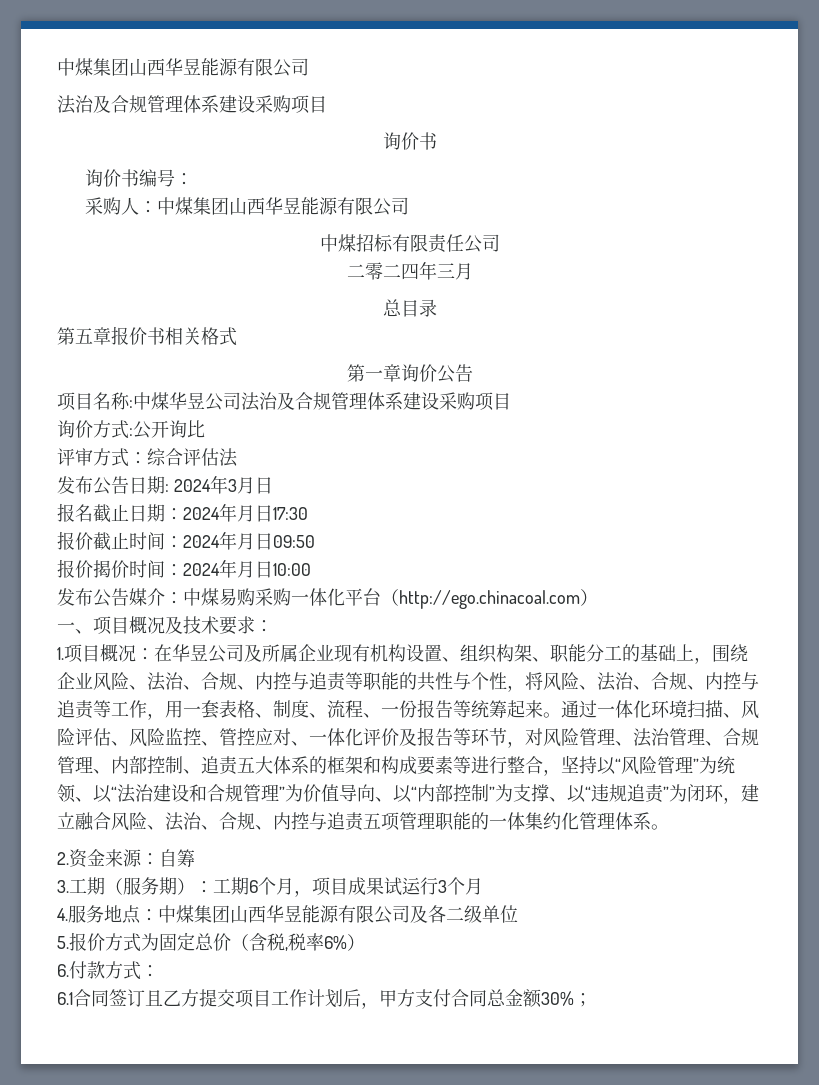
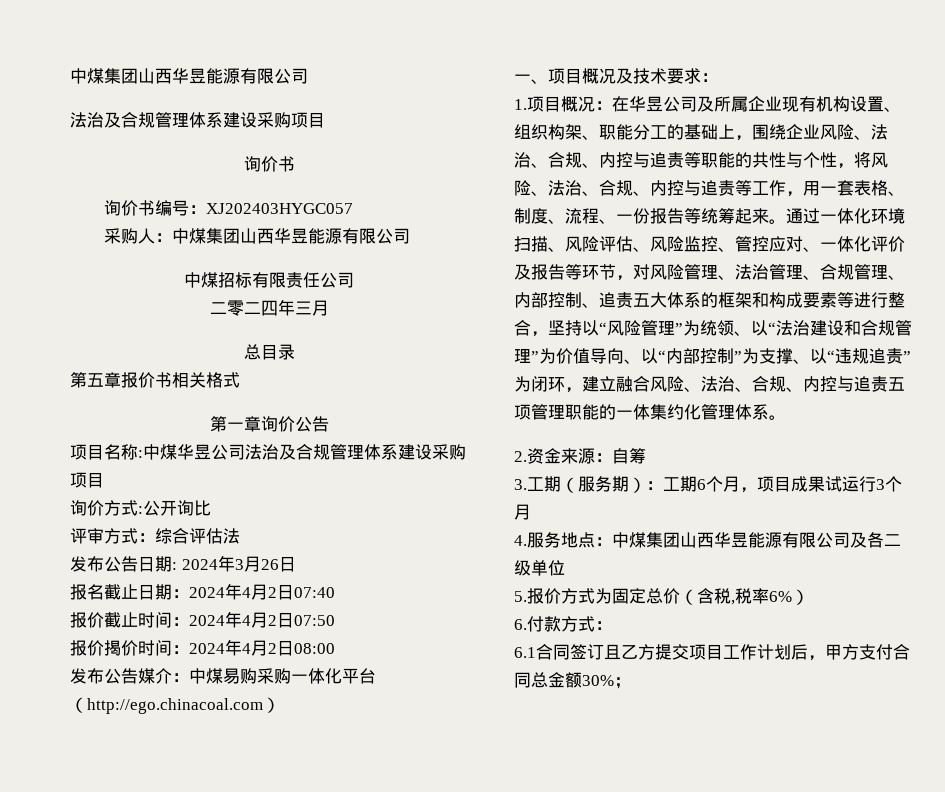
(193, 179) none -> [205,203,353,214] XJ202403HYGC057
(255, 485) none -> [260,559,279,570] 26
[237,505,308,522] 月日17:30 -> [242,584,335,600] 4月2日07:40
[237,533,315,550] 月日09:50 -> [242,612,335,628] 4月2日07:50
[237,561,311,578] 月日10:00 -> [242,640,335,656] 4月2日08:00

